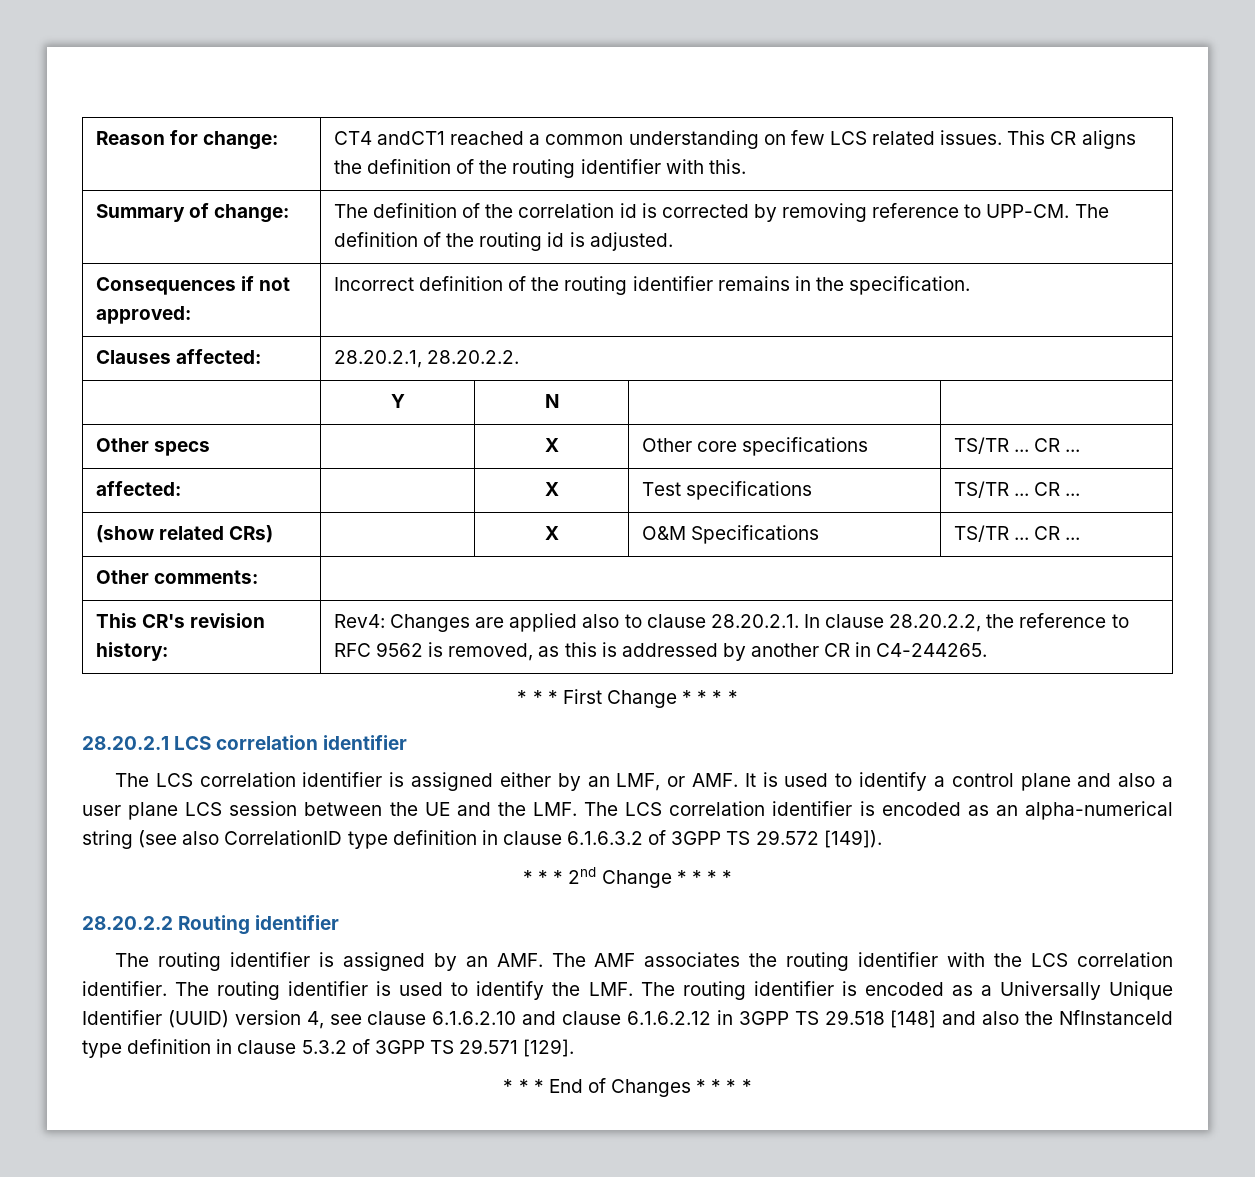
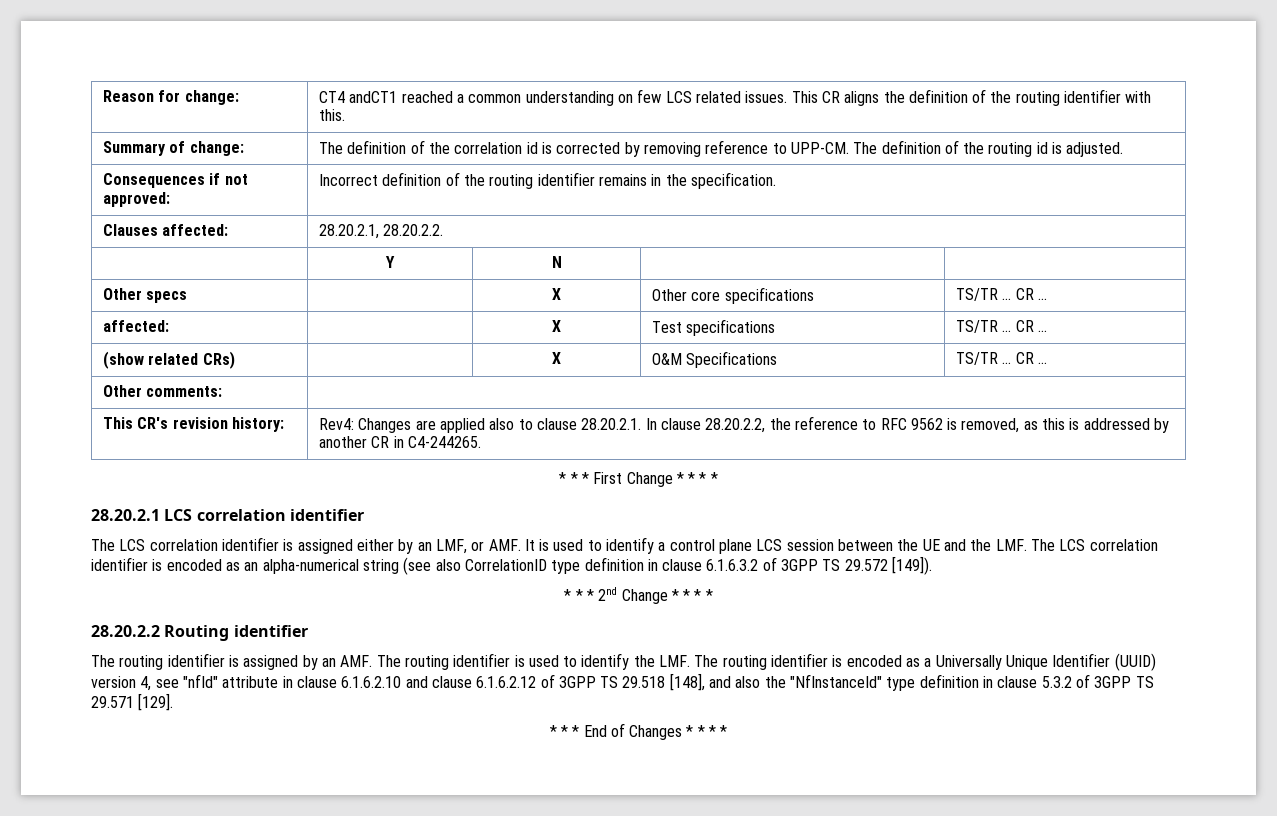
[1077,773,1174,787] [82,802,179,820] and also a user plane -> (753, 546) none
[594,952,1173,971] [82,981,210,996] AMF associates the routing identifier with the LCS correlation identifier. The -> (401, 661) none
(362, 1019) none -> [182,674,293,688] "nfId" attribute in
[716,1010,733,1025] in -> [540,674,555,688] of
[890,1010,937,1028] [148] -> [669,673,705,691] [148],
[1059,1010,1174,1025] NfInstanceId -> [790,674,883,688] "NfInstanceId"

